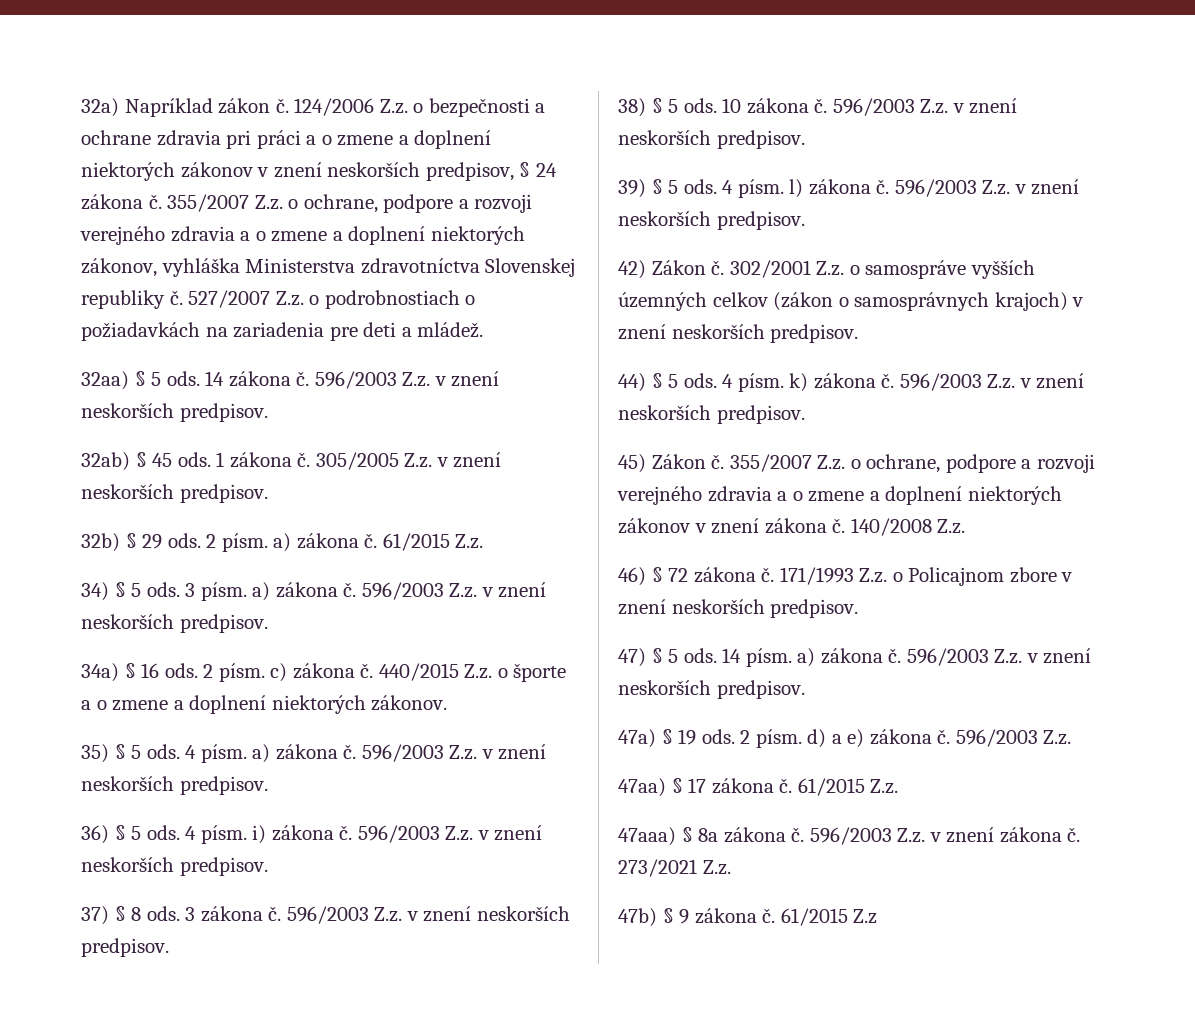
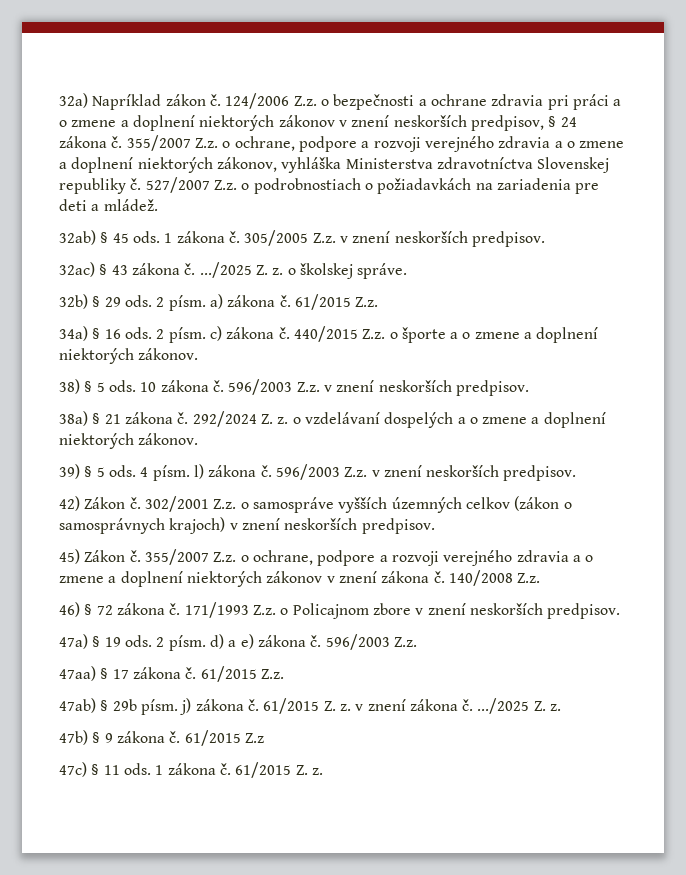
[81,371,500,390] [81,403,268,422] // 32aa) § 5 ods. 14 zákona č. 596/2003 Z.z. v znení neskorších predpisov. -> (158, 205) none
(268, 493) none -> [59,262,408,279] // 32ac) § 43 zákona č. .../2025 Z. z. o školskej správe.
[81,582,547,601] [81,614,268,633] // 34) § 5 ods. 3 písm. a) zákona č. 596/2003 Z.z. v znení neskorších predpisov. -> (379, 302) none
[81,744,547,763] [81,776,268,795] [81,825,543,844] [81,857,268,876] [81,906,570,925] [81,938,169,957] // 35) § 5 ods. 4 písm. a) zákona č. 596/2003 Z.z. v znení neskorších predpisov. // 36) § 5 ods. 4 písm. i) zákona č. 596/2003 Z.z. v znení neskorších predpisov. // 37) § 8 ods. 3 zákona č. 596/2003 Z.z. v znení neskorších predpisov. -> (199, 354) none
(805, 139) none -> [59,411,606,428] [59,433,199,449] // 38a) § 21 zákona č. 292/2024 Z. z. o vzdelávaní dospelých a o zmene a doplnení niektorých zákonov.
[618,373,1085,392] [618,405,805,424] // 44) § 5 ods. 4 písm. k) zákona č. 596/2003 Z.z. v znení neskorších predpisov. -> (435, 526) none
[618,648,1092,667] [618,680,805,699] // 47) § 5 ods. 14 písm. a) zákona č. 596/2003 Z.z. v znení neskorších predpisov. -> (621, 611) none
[618,827,1081,846] [618,859,731,877] 47aaa) § 8a zákona č. 596/2003 Z.z. v znení zákona č. 273/2021 Z.z. -> [59,698,562,715] 47ab) § 29b písm. j) zákona č. 61/2015 Z. z. v znení zákona č. .../2025 Z. z.
(878, 916) none -> [59,762,323,778] // 47c) § 11 ods. 1 zákona č. 61/2015 Z. z.

